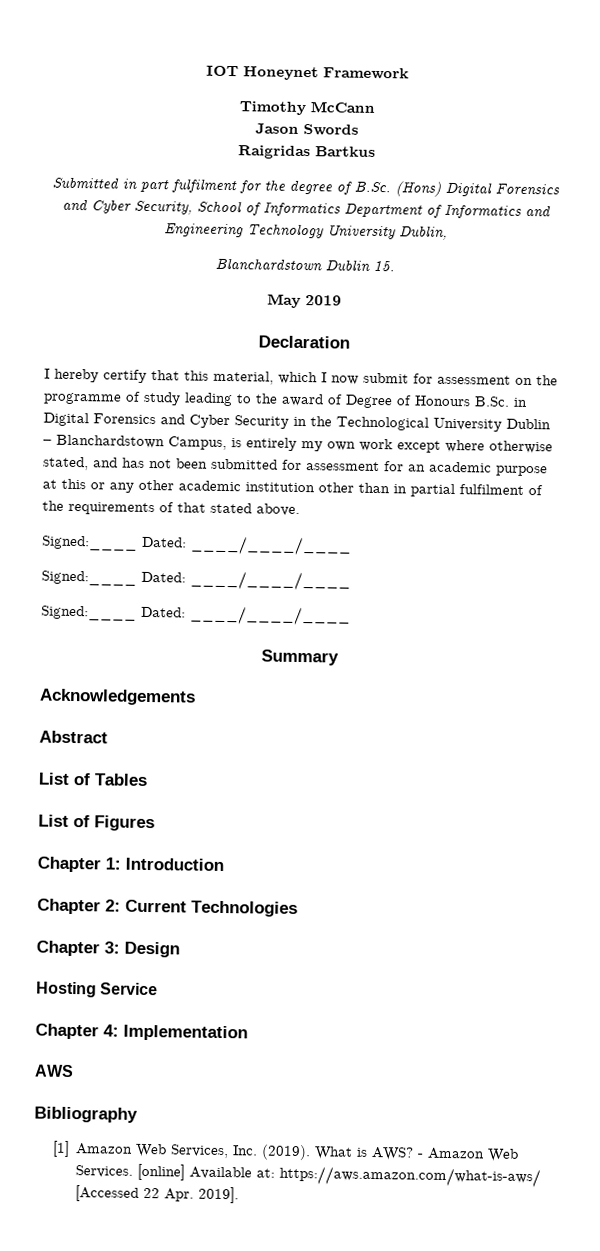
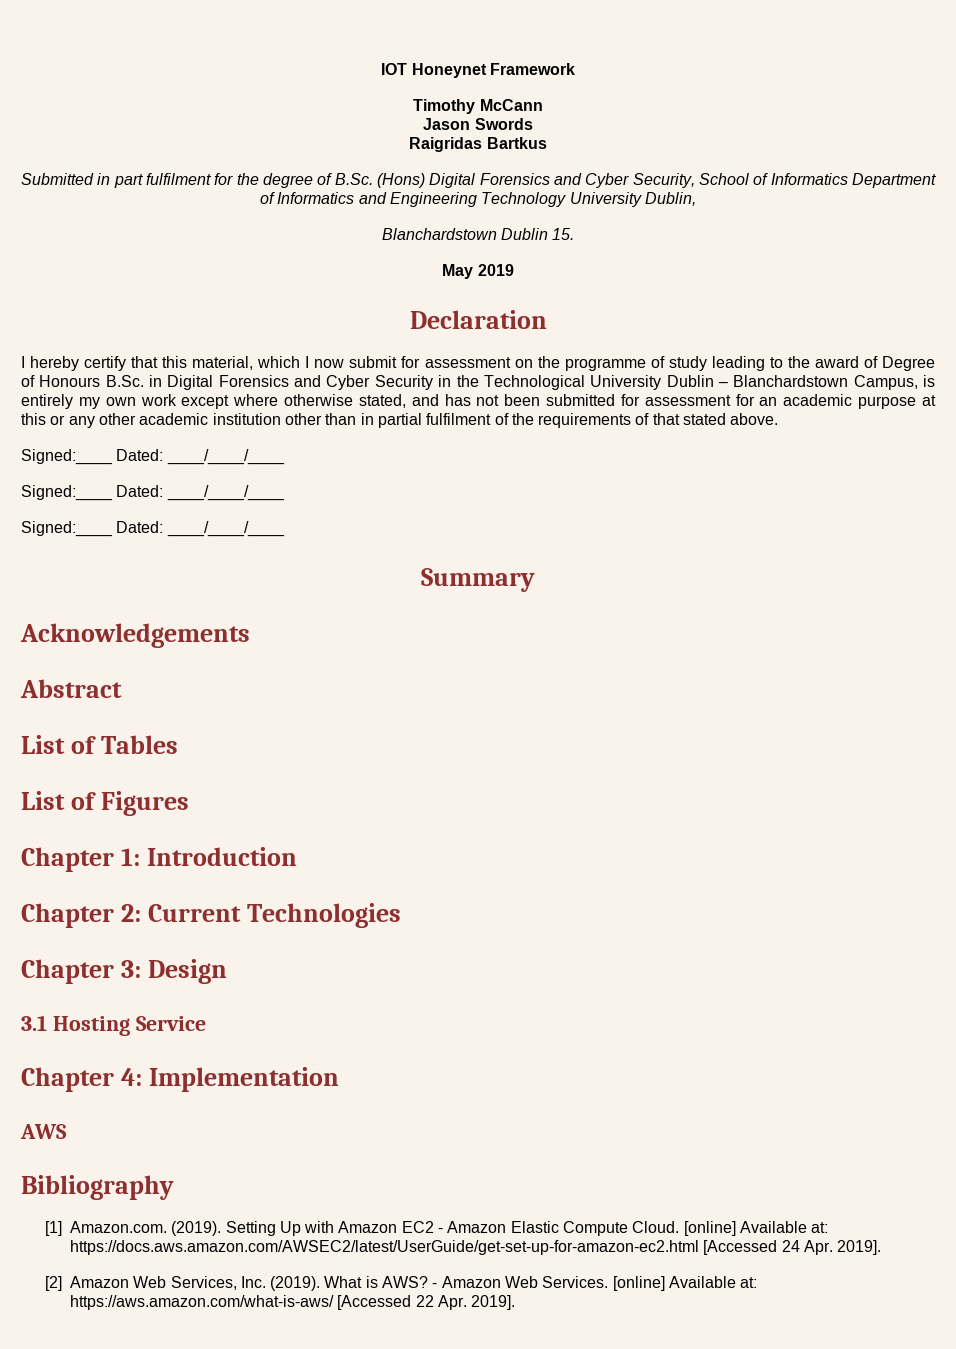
(180, 949) none -> [21,1015,47,1031] 3.1
(70, 1148) none -> [69,1221,829,1236] [69,1240,882,1255] [44,1276,62,1291] Amazon.com. (2019). Setting Up with Amazon EC2 - Amazon Elastic Compute Cloud. [online] Available at: https://docs.aws.amazon.com/AWSEC2/latest/UserGuide/get-set-up-for-amazon-ec2.html [Accessed 24 Apr. 2019]. // [2]

